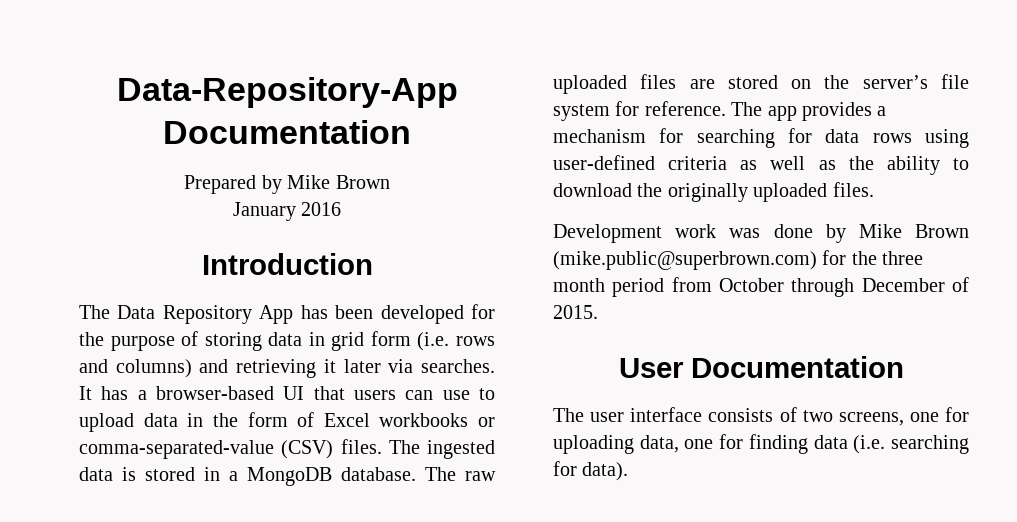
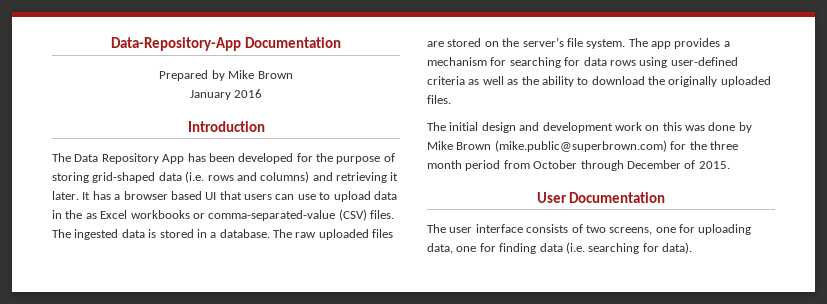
[268,331,411,351] data in grid form -> [92,172,182,183] grid-shaped data
[343,359,496,373] later via searches. -> [52,191,79,200] later.
[156,386,274,400] browser-based -> [123,191,202,200] browser based
[247,412,315,427] form of -> [85,213,97,219] as
[247,467,332,486] MongoDB -> (217, 235) none
[553,101,726,121] system for reference. -> [586,39,626,49] system.
[553,224,717,243] Development work -> [427,122,682,133] The initial design and development work on this

